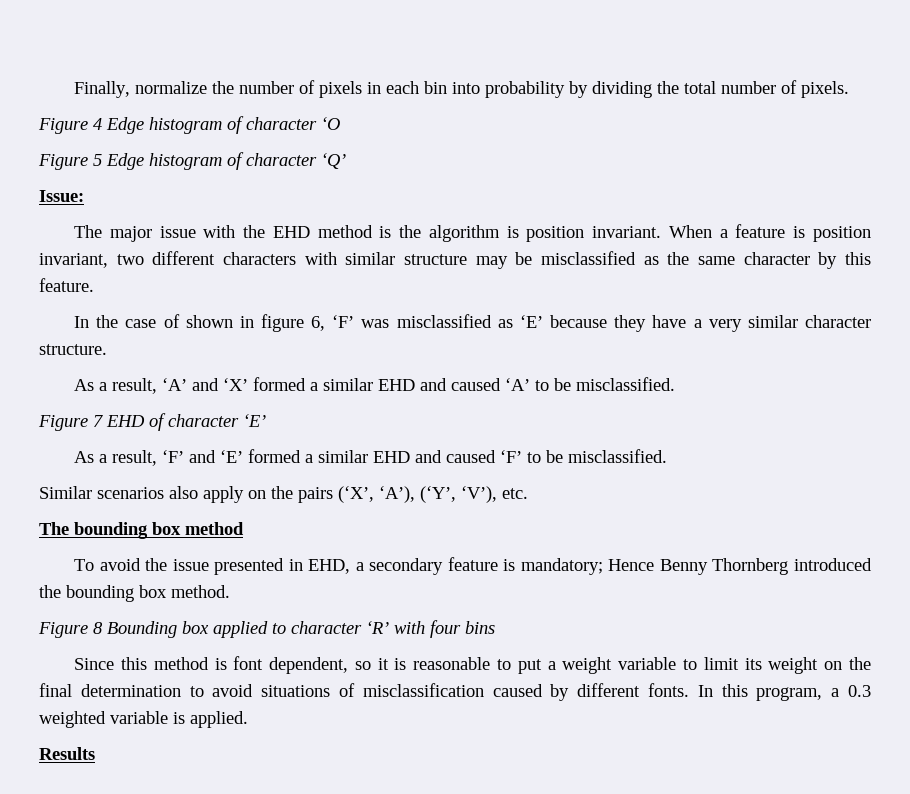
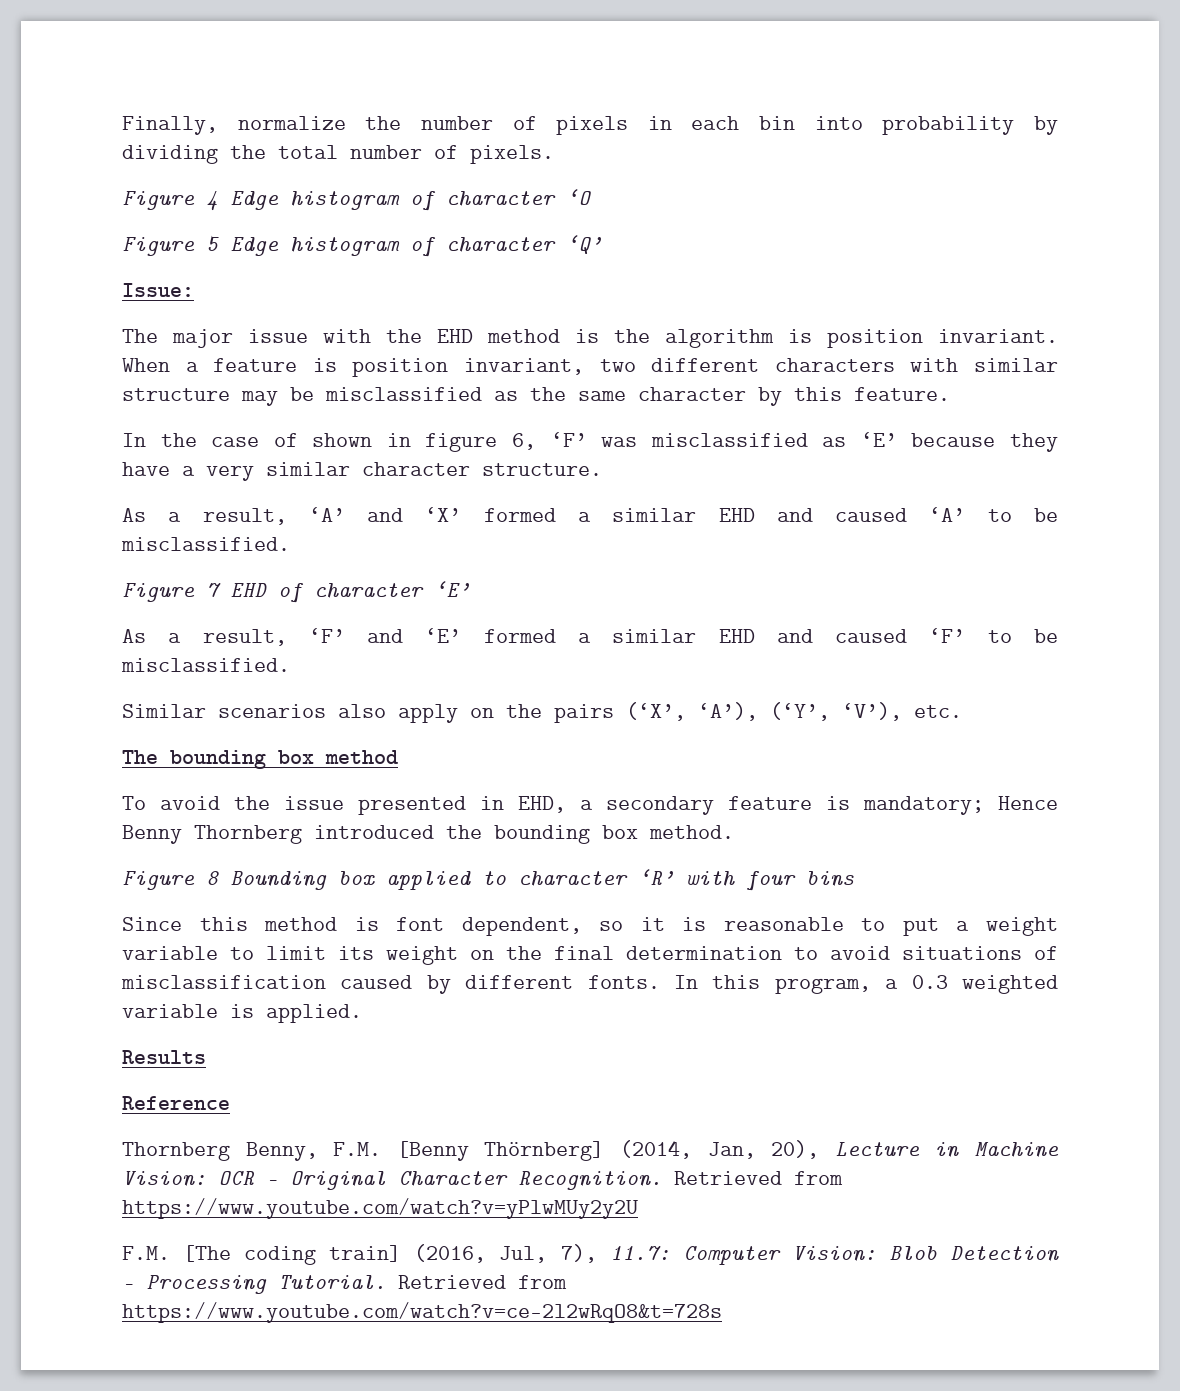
(95, 753) none -> [122,1096,230,1110] [122,1140,1059,1161] [122,1171,843,1190] [122,1198,638,1219] [122,1244,1059,1265] [122,1275,567,1294] [122,1302,722,1323] // Reference // Thornberg Benny, F.M. [Benny Thörnberg] (2014, Jan, 20), Lecture in Machine Vision: OCR – Original Character Recognition. Retrieved from https://www.youtube.com/watch?v=yPlwMUy2y2U // F.M. [The coding train] (2016, Jul, 7), 11.7: Computer Vision: Blob Detection – Processing Tutorial. Retrieved from https://www.youtube.com/watch?v=ce-2l2wRqO8&t=728s

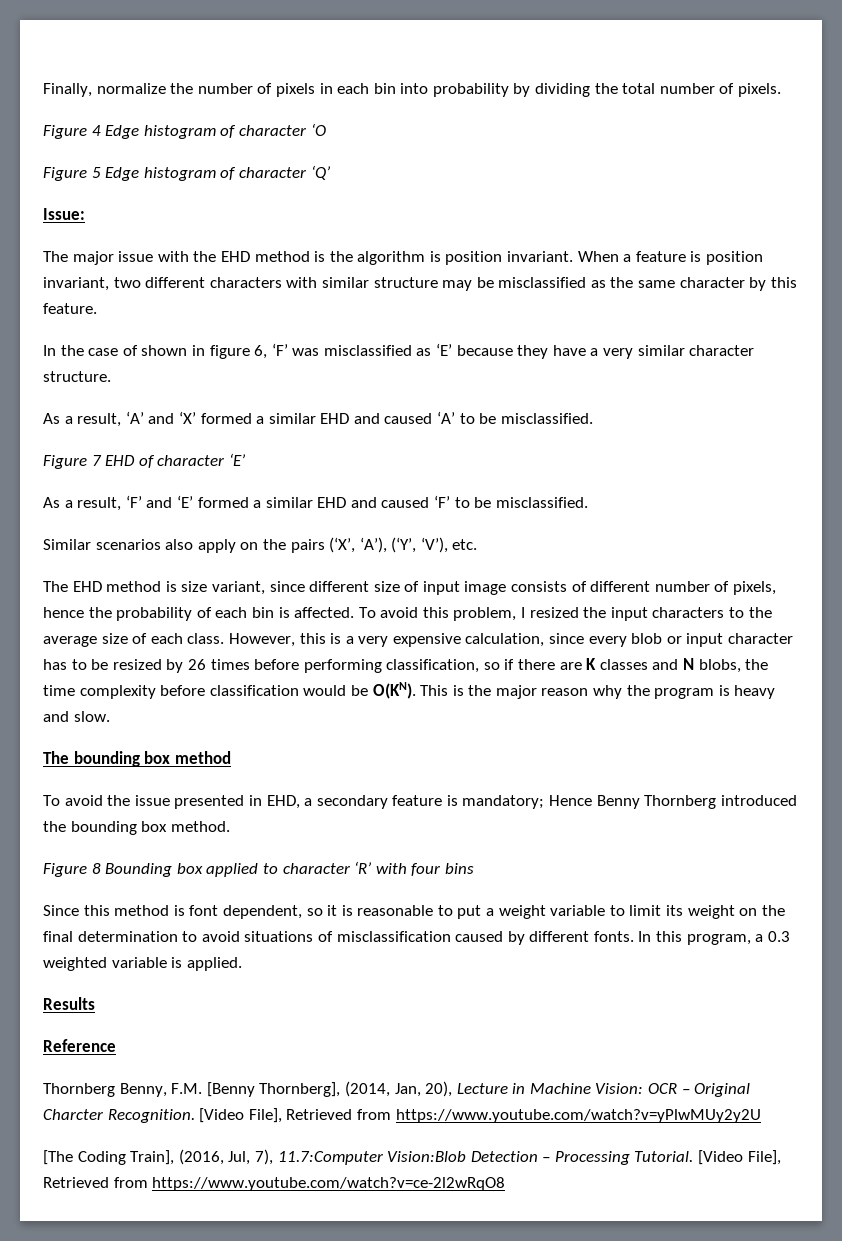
(962, 711) none -> [43,581,777,595] [43,607,772,621] [43,633,794,647] [43,658,769,673] [43,682,776,699] [43,711,110,722] // The EHD method is size variant, since different size of input image consists of different number of pixels, hence the probability of each bin is affected. To avoid this problem, I resized the input characters to the average size of each class. However, this is a very expensive calculation, since every blob or input character has to be resized by 26 times before performing classification, so if there are K classes and N blobs, the time complexity before classification would be O(KN). This is the major reason why the program is heavy and slow.
[484,1141,605,1161] Thörnberg] -> [259,1082,341,1097] Thornberg],
[398,1171,662,1190] Character Recognition. -> [43,1108,282,1123] Charcter Recognition. [Video File],
[122,1244,937,1265] F.M. [The coding train] (2016, Jul, 7), 11.7: Computer Vision: Blob -> [43,1149,467,1165] [The Coding Train], (2016, Jul, 7), 11.7:Computer Vision:Blob
[398,1275,567,1289] [122,1302,722,1323] Retrieved from https://www.youtube.com/watch?v=ce-2l2wRqO8&t=728s -> [698,1150,781,1165] [43,1177,506,1191] [Video File], Retrieved from https://www.youtube.com/watch?v=ce-2l2wRqO8

